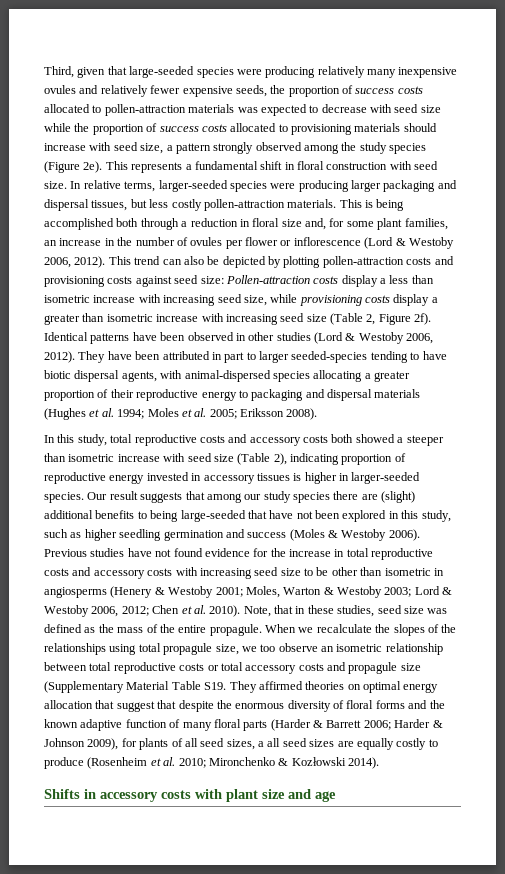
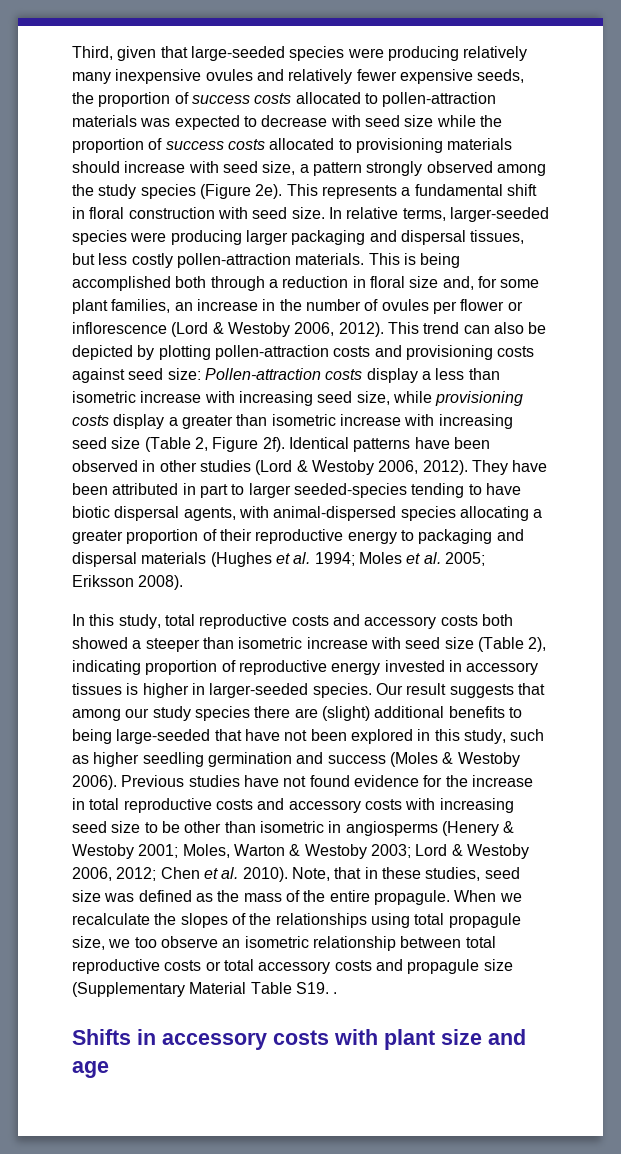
[229,681,439,693] [44,700,445,712] [44,719,443,731] [44,738,438,750] [44,757,379,769] They affirmed theories on optimal energy allocation that suggest that despite the enormous diversity of floral forms and the known adaptive function of many floral parts (Harder & Barrett 2006; Harder & Johnson 2009), for plants of all seed sizes, a all seed sizes are equally costly to produce (Rosenheim et al. 2010; Mironchenko & Kozłowski 2014). -> [333,992,338,994] .

